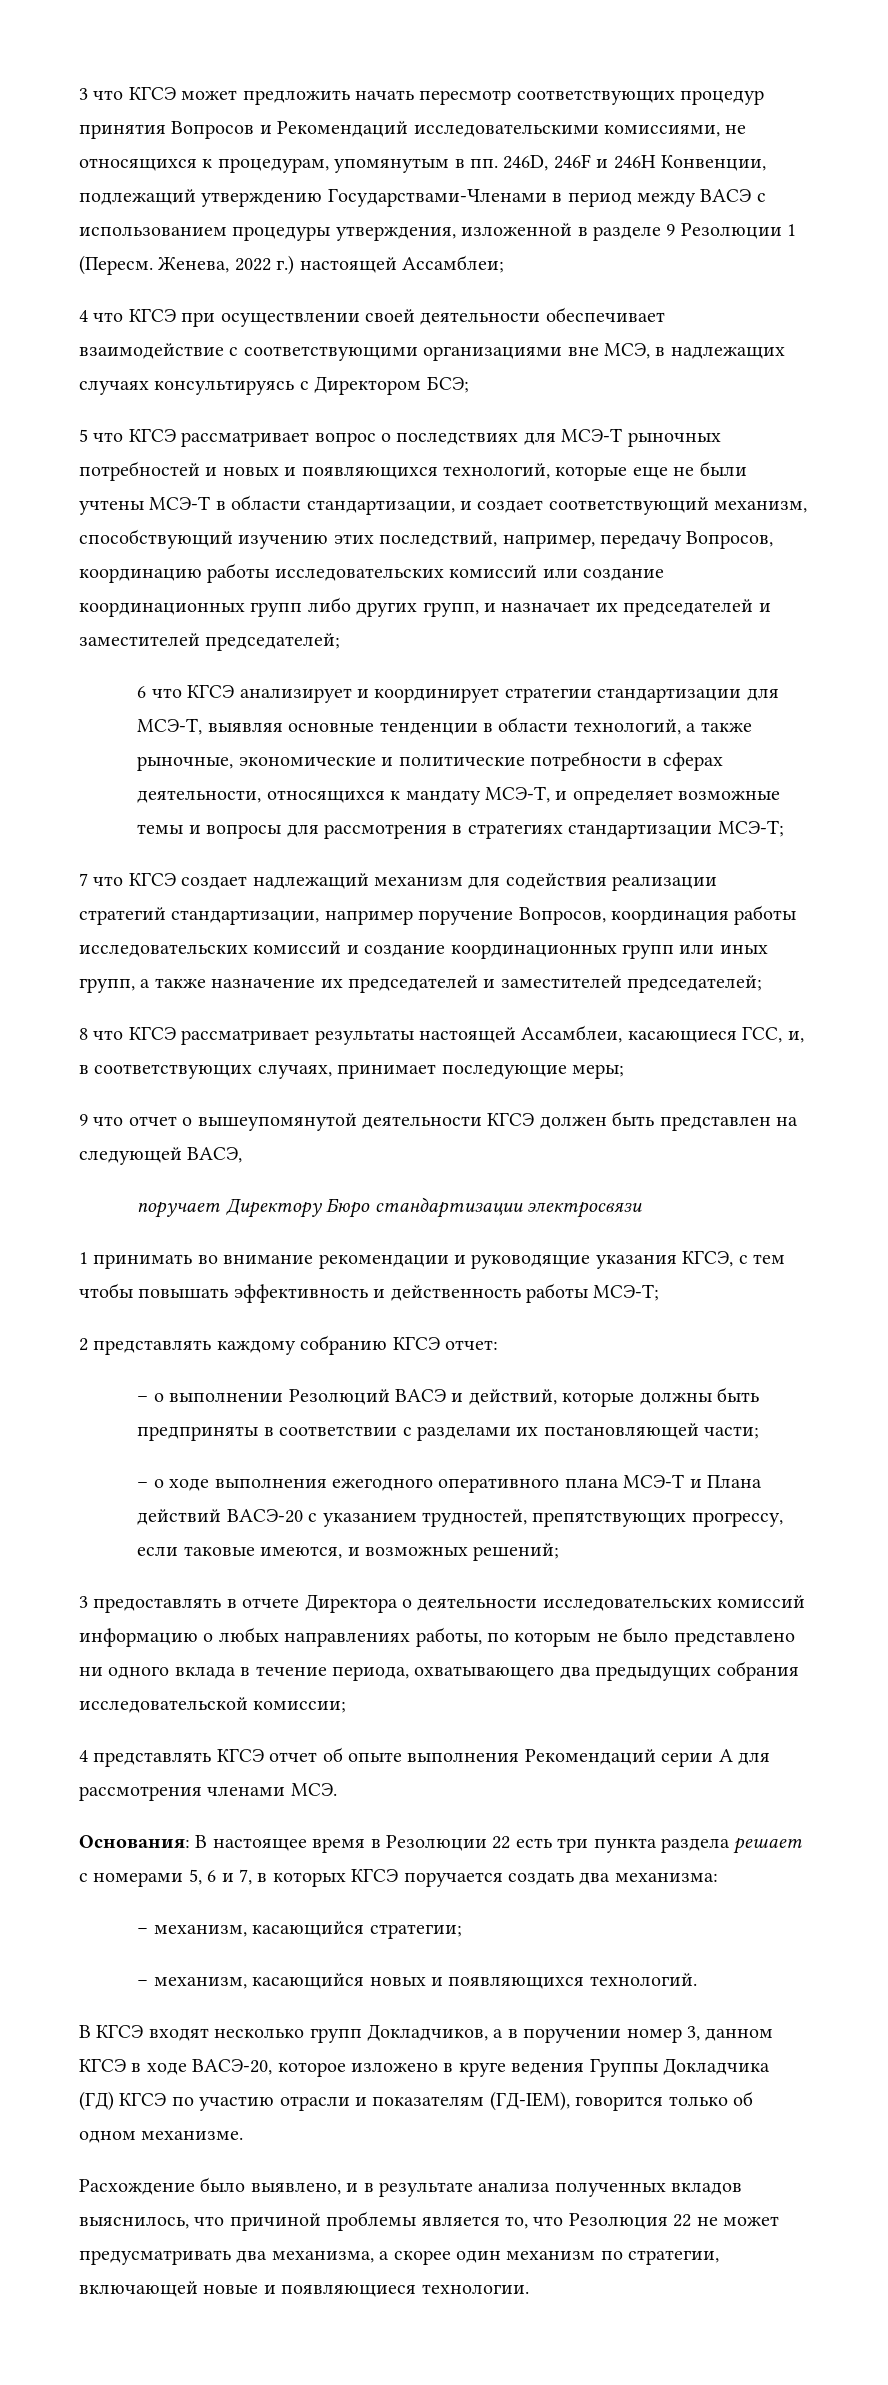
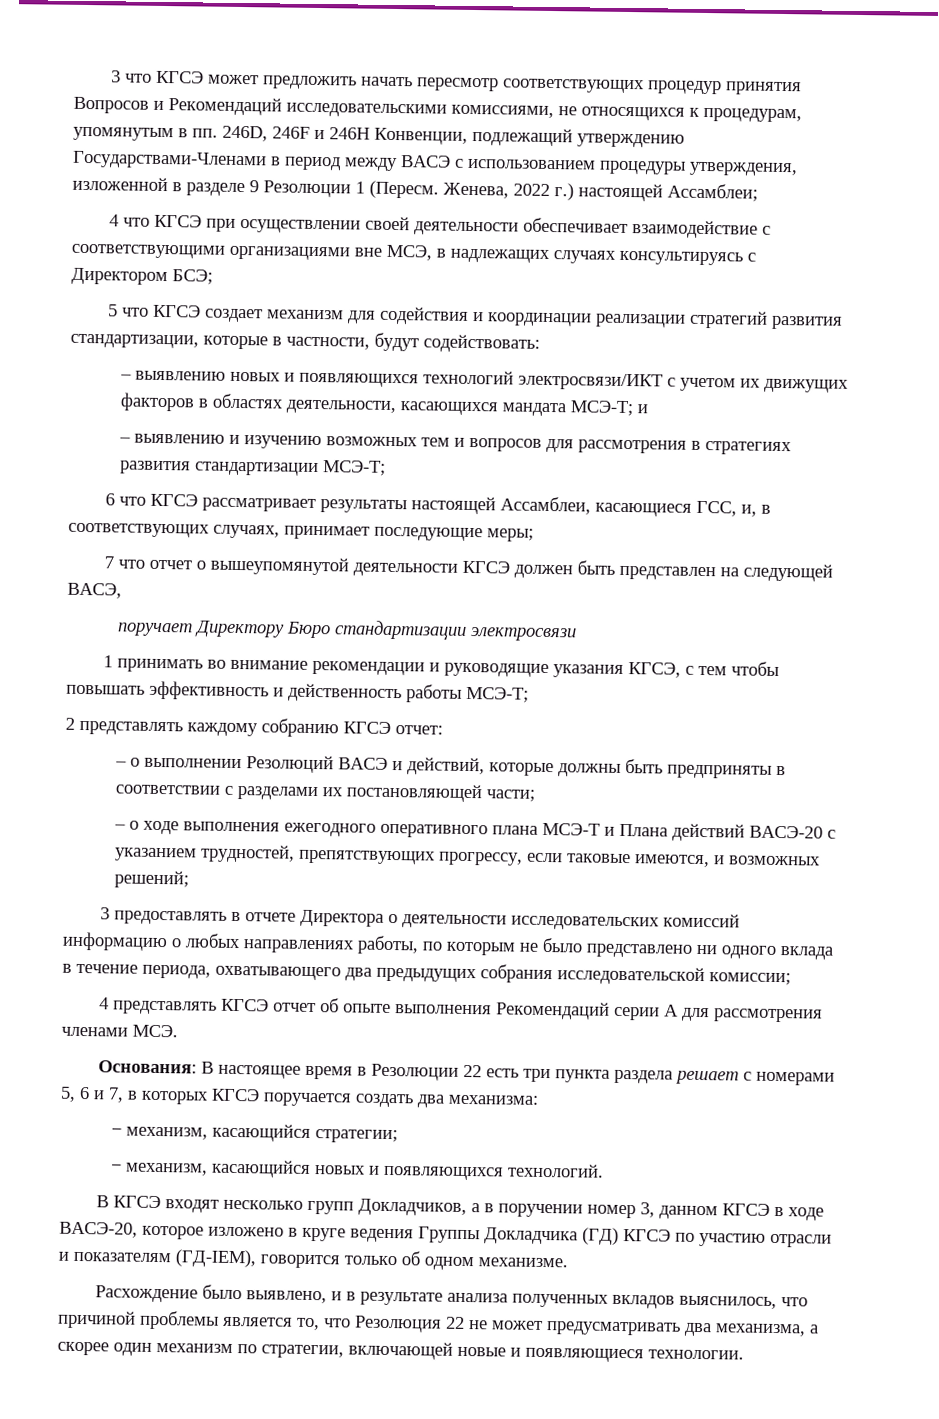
[181,428,721,447] [79,461,747,481] [79,495,808,515] [79,529,774,549] [79,563,664,583] [79,597,771,617] [79,633,341,651] [137,684,779,703] [137,717,752,735] [137,751,723,771] [137,786,781,805] [137,824,282,839] рассматривает вопрос о последствиях для МСЭ-Т рыночных потребностей и новых и появляющихся технологий, которые еще не были учтены МСЭ-Т в области стандартизации, и создает соответствующий механизм, способствующий изучению этих последствий, например, передачу Вопросов, координацию работы исследовательских комиссий или создание координационных групп либо других групп, и назначает их председателей и заместителей председателей; // 6 что КГСЭ анализирует и координирует стратегии стандартизации для МСЭ-Т, выявляя основные тенденции в области технологий, а также рыночные, экономические и политические потребности в сферах деятельности, относящихся к мандату МСЭ-Т, и определяет возможные темы и вопросы -> [203,306,843,330] [70,332,540,353] [119,370,849,393] [119,392,648,417] [118,433,542,452] создает механизм для содействия и координации реализации стратегий развития стандартизации, которые в частности, будут содействовать: // – выявлению новых и появляющихся технологий электросвязи/ИКТ с учетом их движущих факторов в областях деятельности, касающихся мандата МСЭ-Т; и // – выявлению и изучению возможных тем и вопросов
(563, 831) none -> [119,460,191,475] развития
[79,872,718,891] [79,905,797,925] [79,941,768,959] [79,975,763,993] [79,1028,88,1040] 7 что КГСЭ создает надлежащий механизм для содействия реализации стратегий стандартизации, например поручение Вопросов, координация работы исследовательских комиссий и создание координационных групп или иных групп, а также назначение их председателей и заместителей председателей; // 8 -> [104,493,115,506] 6
[79,1114,88,1126] 9 -> [103,556,114,569] 7

